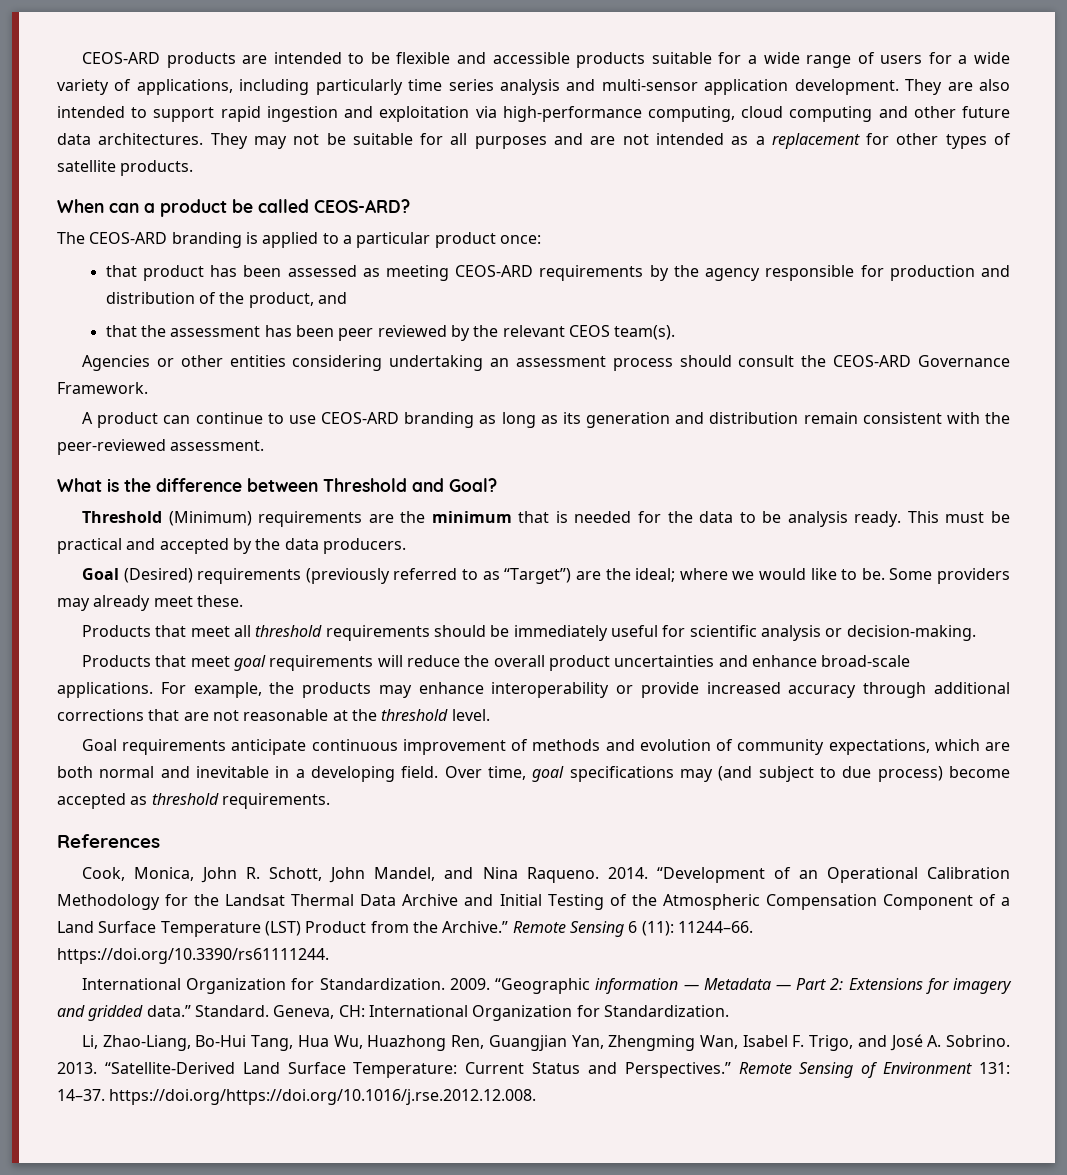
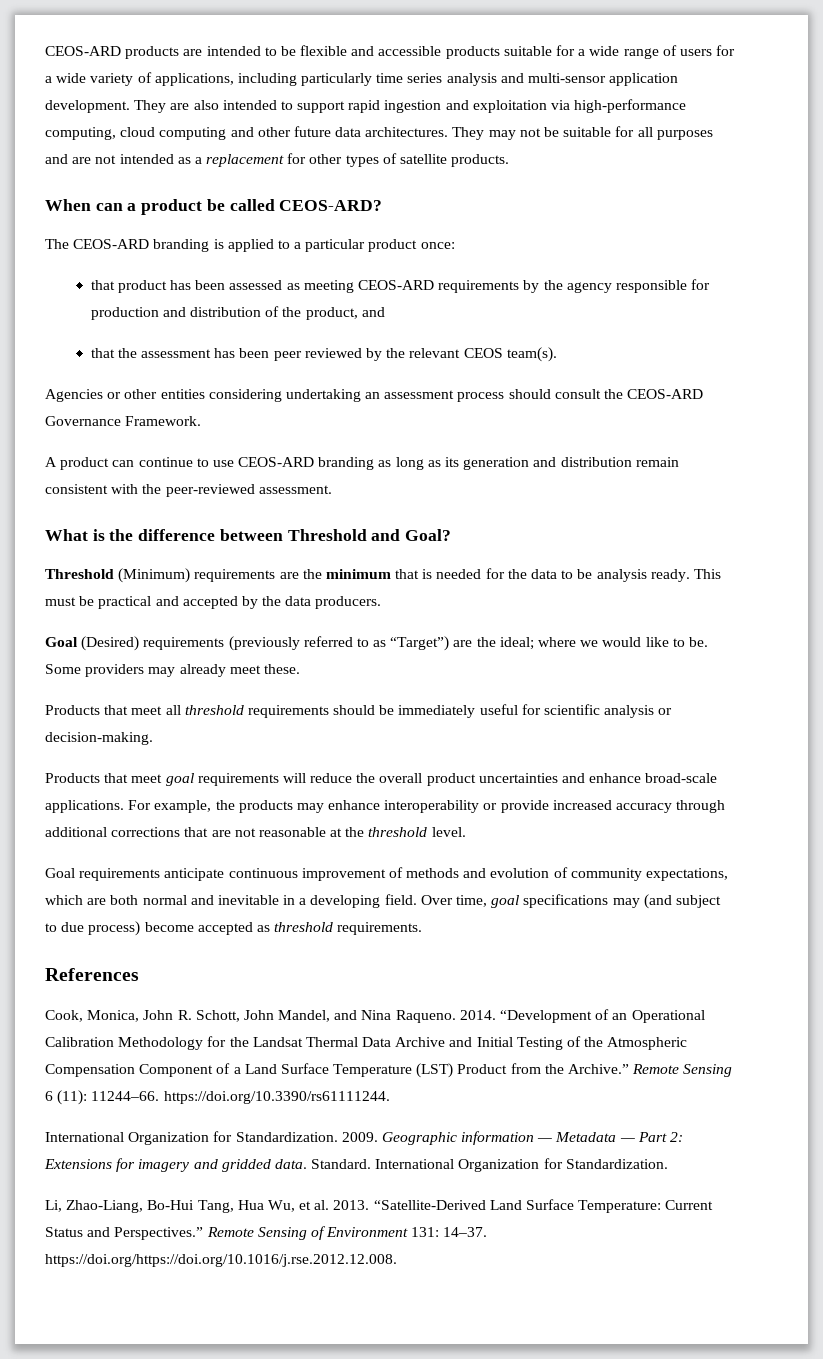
[495,978,591,994] “Geographic -> [381,1132,457,1145] Geographic
[146,1005,365,1019] data.” Standard. Geneva, CH: -> [274,1159,372,1169] data. Standard.
[367,1034,1010,1051] Huazhong Ren, Guangjian Yan, Zhengming Wan, Isabel F. Trigo, and José A. Sobrino. -> [299,1200,330,1210] et al.

